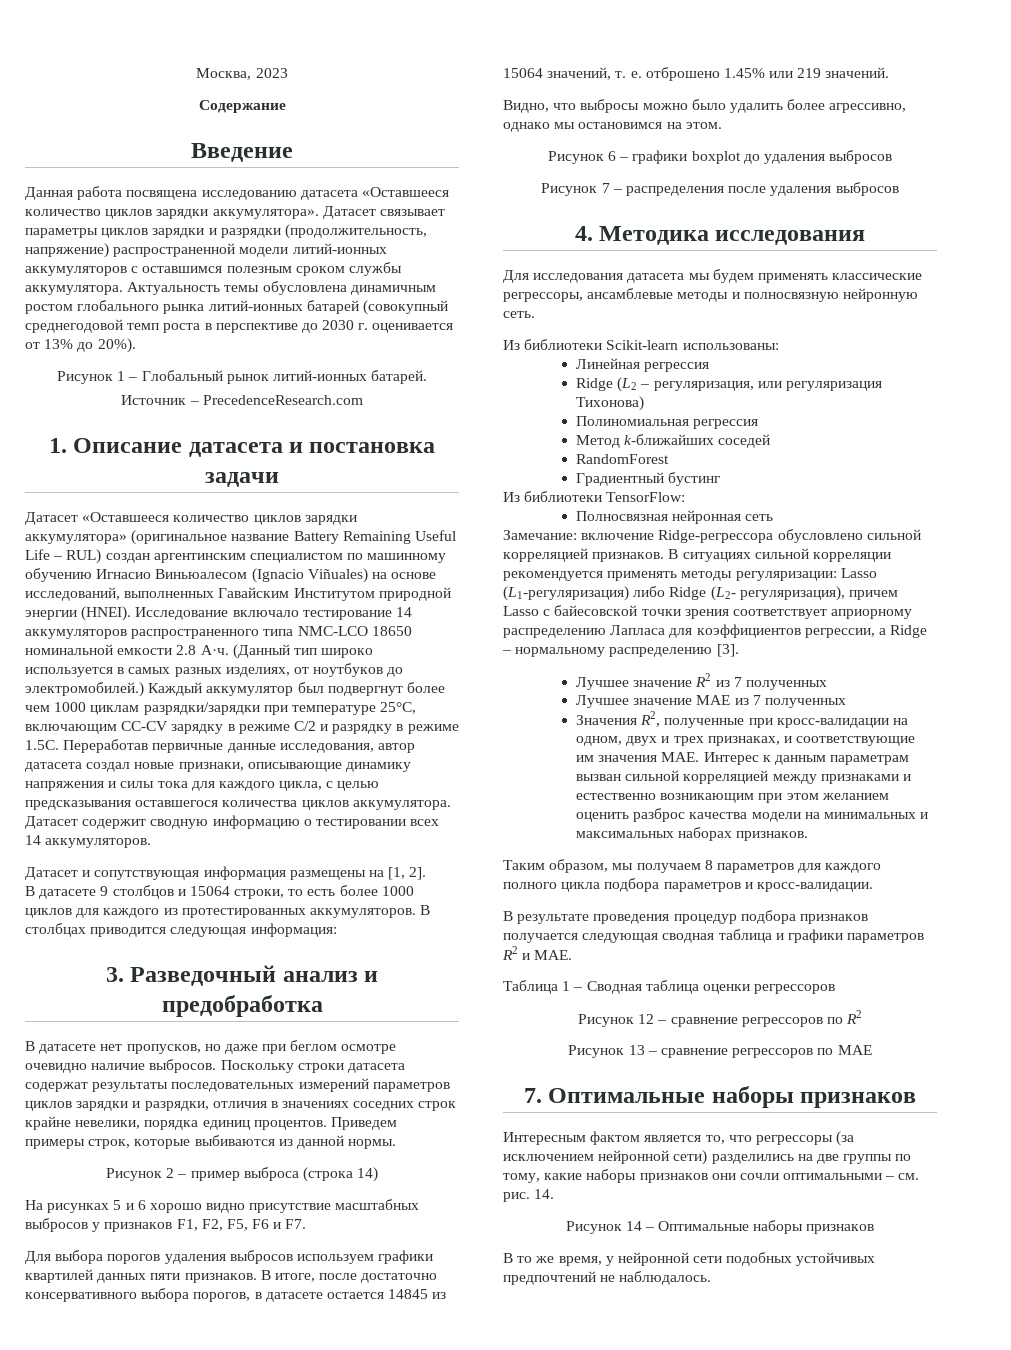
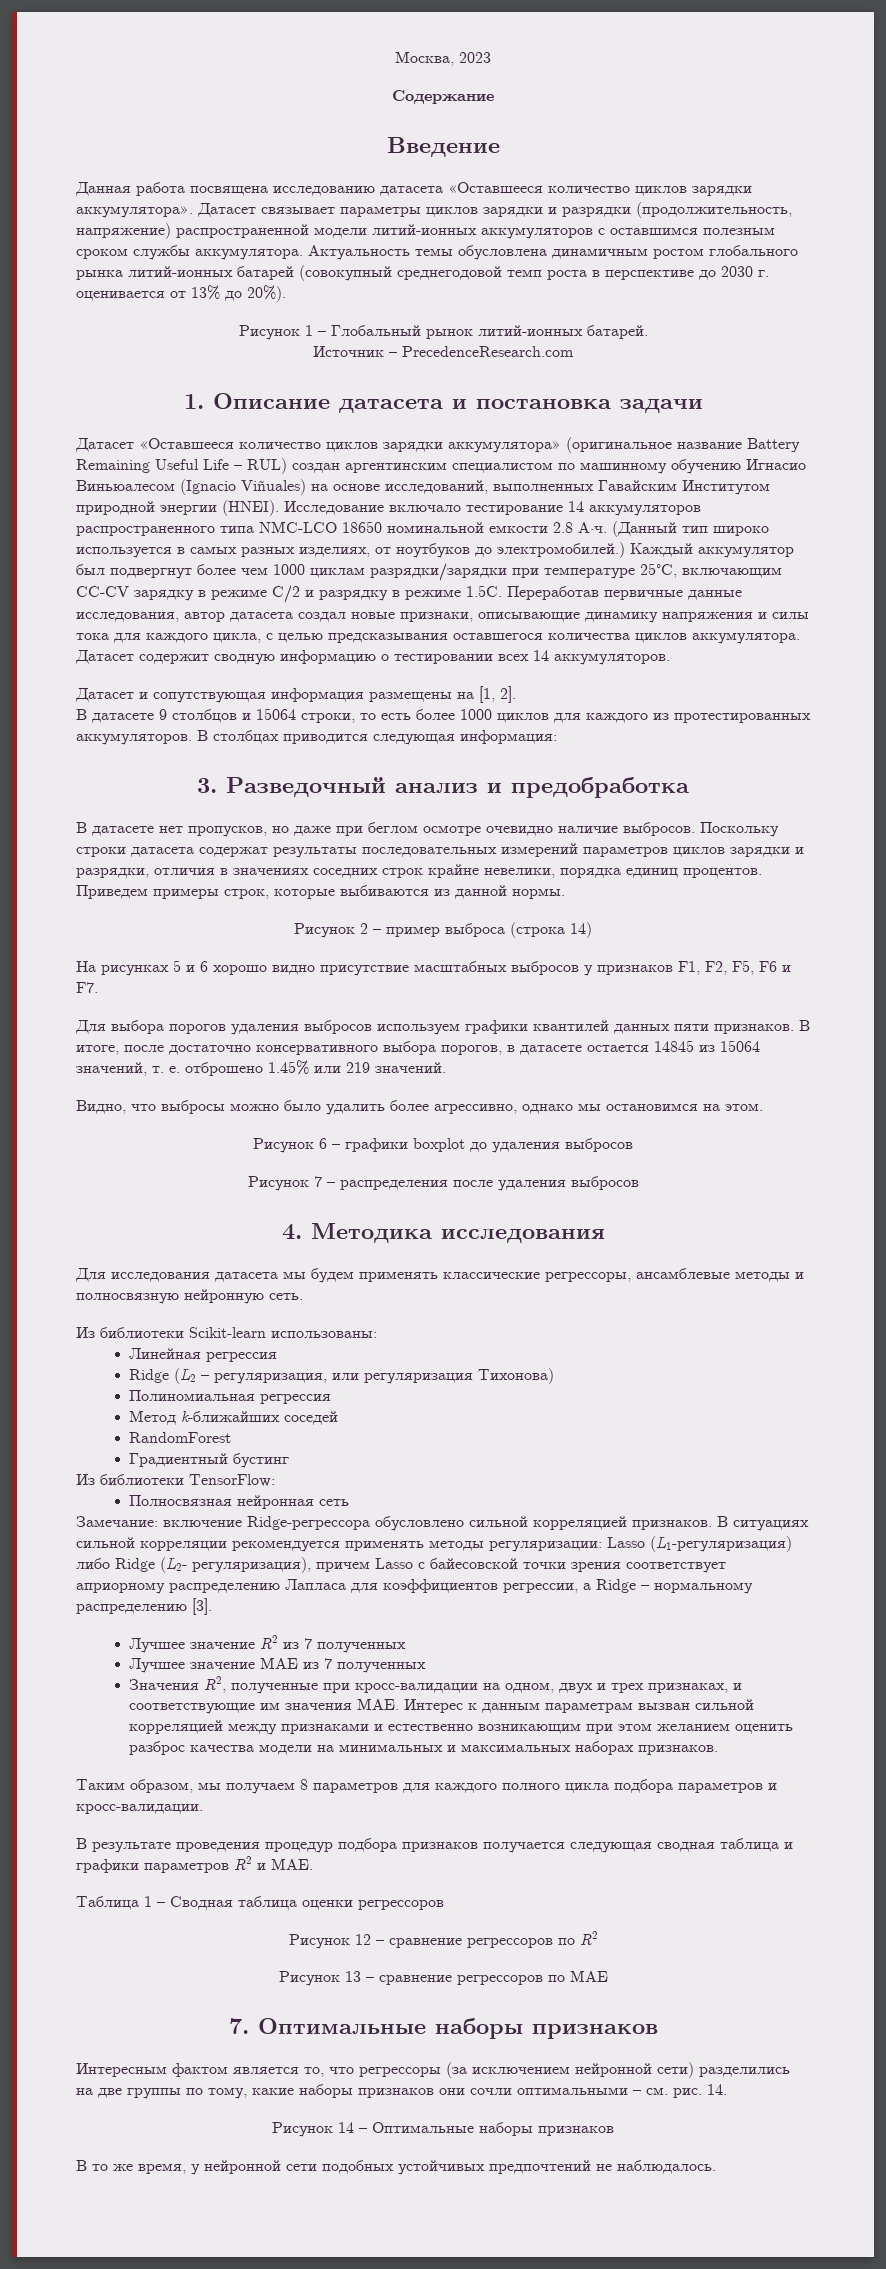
[25,1269,93,1283] квартилей -> [533,1020,609,1031] квантилей

